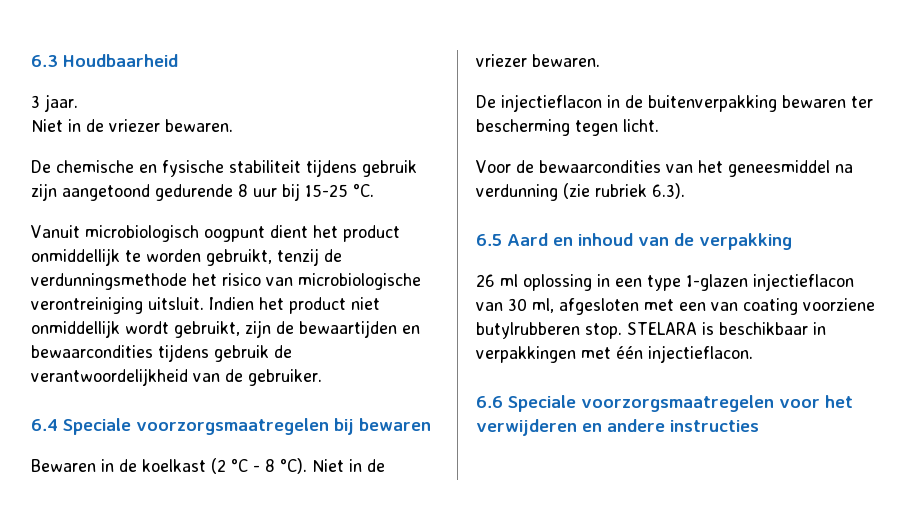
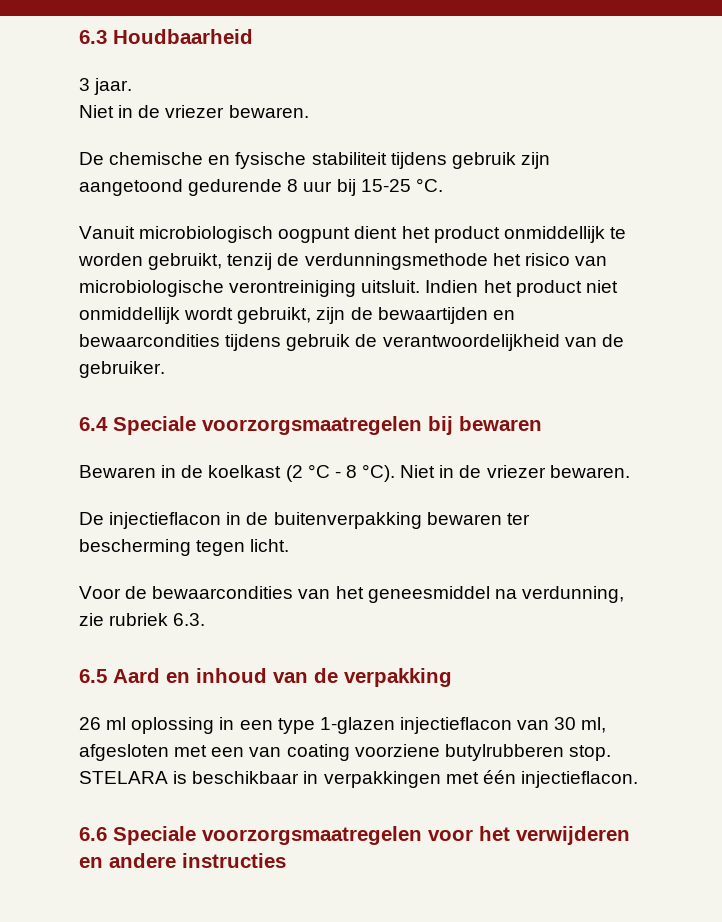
[476,183,685,201] verdunning (zie rubriek 6.3). -> [521,586,624,603] [79,613,206,626] verdunning, zie rubriek 6.3.

